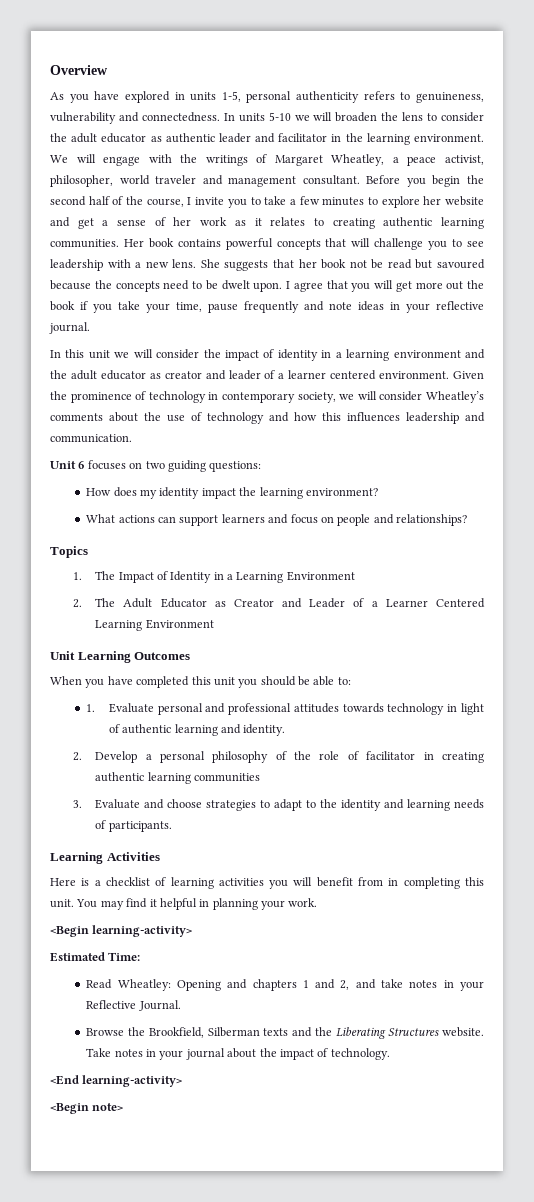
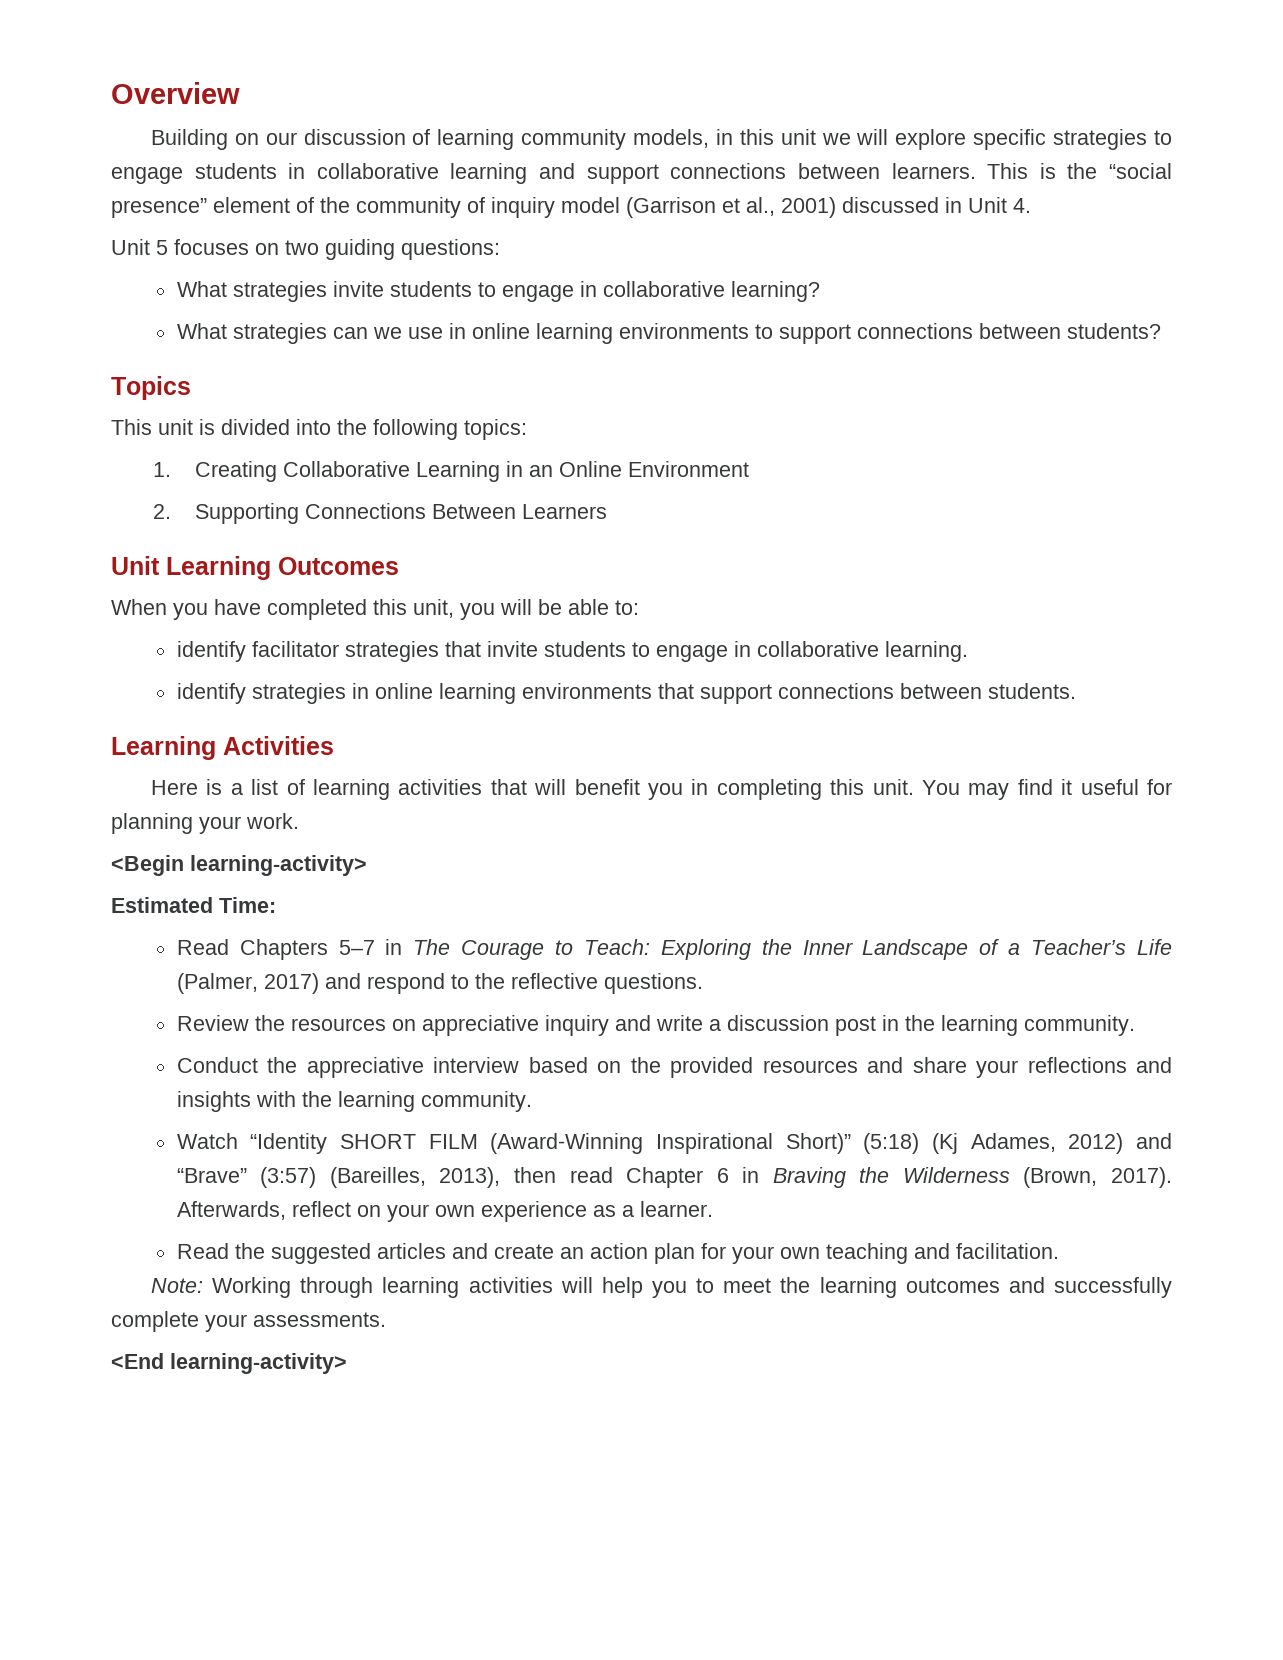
[50,91,484,103] [50,112,485,124] [50,133,485,145] [50,154,485,166] [50,175,484,187] [50,196,484,208] [50,217,484,229] [50,238,485,250] [50,259,485,271] [50,280,484,292] [50,301,484,313] [49,322,90,334] [50,349,486,361] [50,370,485,380] [50,391,485,403] [50,412,485,424] [50,434,132,443] [50,461,85,469] As you have explored in units 1-5, personal authenticity refers to genuineness, vulnerability and connectedness. In units 5-10 we will broaden the lens to consider the adult educator as authentic leader and facilitator in the learning environment. We will engage with the writings of Margaret Wheatley, a peace activist, philosopher, world traveler and management consultant. Before you begin the second half of the course, I invite you to take a few minutes to explore her website and get a sense of her work as it relates to creating authentic learning communities. Her book contains powerful concepts that will challenge you to see leadership with a new lens. She suggests that her book not be read but savoured because the concepts need to be dwelt upon. I agree that you will get more out the book if you take your time, pause frequently and note ideas in your reflective journal. // In this unit we will consider the impact of identity in a learning environment and the adult educator as creator and leader of a learner centered environment. Given the prominence of technology in contemporary society, we will consider Wheatley’s comments about the use of technology and how this influences leadership and communication. // Unit 6 -> [150,129,1172,150] [111,163,1173,184] [111,197,1031,218] [111,239,168,255] Building on our discussion of learning community models, in this unit we will explore specific strategies to engage students in collaborative learning and support connections between learners. This is the “social presence” element of the community of inquiry model (Garrison et al., 2001) discussed in Unit 4. // Unit 5
[86,487,378,499] [86,514,468,526] [50,546,88,558] [72,571,355,583] [72,598,485,608] [95,619,214,631] How does my identity impact the learning environment? // What actions can support learners and focus on people and relationships? // Topics // 1. The Impact of Identity in a Learning Environment // 2. The Adult Educator as Creator and Leader of a Learner Centered Learning Environment -> [176,281,820,302] [176,323,1161,344] [111,376,191,400] [111,419,527,440] [153,461,750,482] [153,503,608,524] What strategies invite students to engage in collaborative learning? // What strategies can we use in online learning environments to support connections between students? // Topics // This unit is divided into the following topics: // 1. Creating Collaborative Learning in an Online Environment // 2. Supporting Connections Between Learners
[213,676,296,688] unit you should -> [413,599,532,620] unit, you will
[86,703,484,715] [108,724,286,736] [72,751,484,763] [95,772,260,784] [72,799,485,811] [95,820,172,832] 1. Evaluate personal and professional attitudes towards technology in light of authentic learning and identity. // 2. Develop a personal philosophy of the role of facilitator in creating authentic learning communities // 3. Evaluate and choose strategies to adapt to the identity and learning needs of participants. -> [176,641,968,662] [176,683,1076,704] identify facilitator strategies that invite students to engage in collaborative learning. // identify strategies in online learning environments that support connections between students.
[105,877,150,886] checklist -> [251,779,279,795] list
[269,880,289,889] you -> [490,779,527,795] that
[358,877,384,886] from -> [647,783,683,800] you
[159,898,210,910] helpful in -> [1080,779,1172,795] useful for
[117,979,485,991] [86,1000,181,1011] [86,1027,484,1039] [86,1048,390,1060] Wheatley: Opening and chapters 1 and 2, and take notes in your Reflective Journal. // Browse the Brookfield, Silberman texts and the Liberating Structures website. Take notes in your journal about the impact of technology. -> [239,939,1172,960] [176,973,703,994] [176,1015,1135,1036] [176,1057,1173,1078] [176,1091,532,1112] [176,1133,1172,1154] [176,1167,1173,1188] [176,1201,713,1222] [176,1243,1059,1264] [150,1277,1173,1298] [111,1311,386,1332] Chapters 5–7 in The Courage to Teach: Exploring the Inner Landscape of a Teacher’s Life (Palmer, 2017) and respond to the reflective questions. // Review the resources on appreciative inquiry and write a discussion post in the learning community. // Conduct the appreciative interview based on the provided resources and share your reflections and insights with the learning community. // Watch “Identity SHORT FILM (Award-Winning Inspirational Short)” (5:18) (Kj Adames, 2012) and “Brave” (3:57) (Bareilles, 2013), then read Chapter 6 in Braving the Wilderness (Brown, 2017). Afterwards, reflect on your own experience as a learner. // Read the suggested articles and create an action plan for your own teaching and facilitation. // Note: Working through learning activities will help you to meet the learning outcomes and successfully complete your assessments.
[50,1103,124,1114] // <Begin note> -> (347, 1363) none

